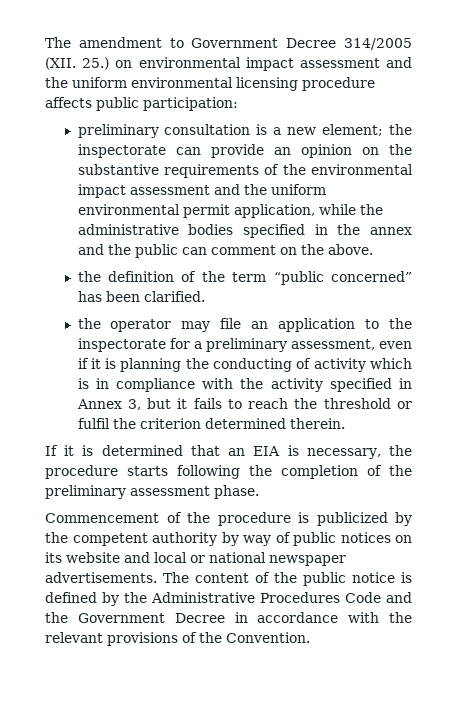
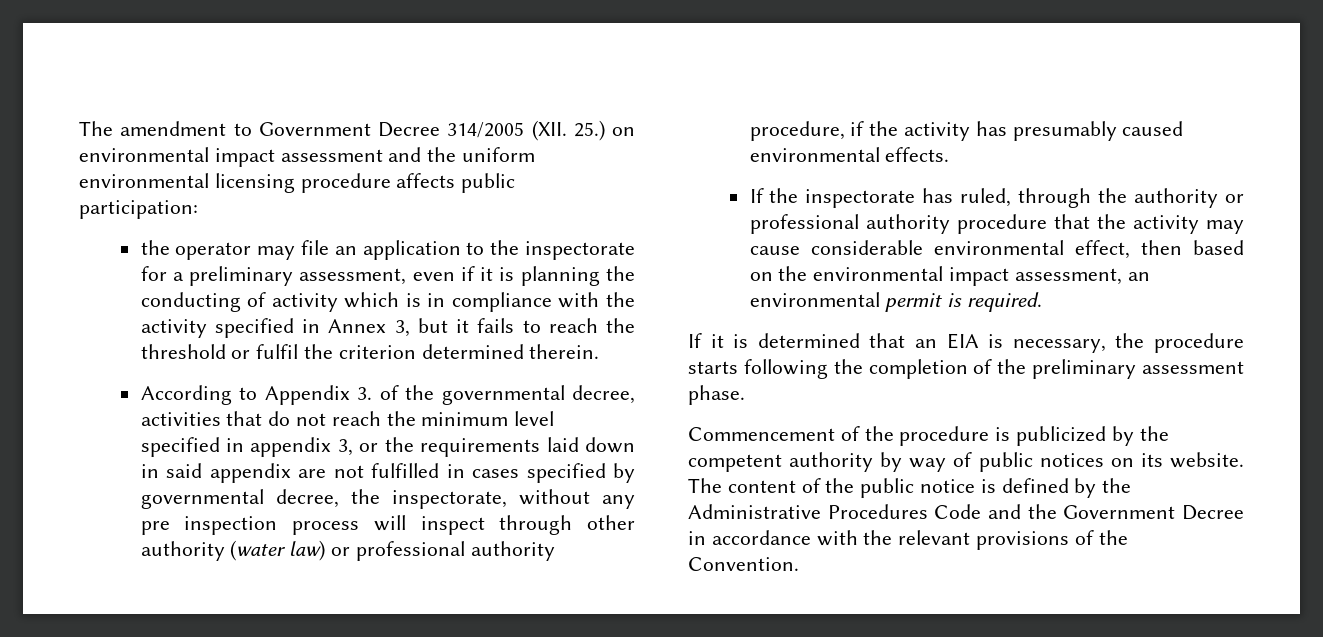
[77,124,412,138] [77,144,412,158] [77,164,413,178] [77,184,326,198] [77,204,383,218] [77,224,412,238] [77,244,373,258] [77,271,412,285] [77,291,205,302] // preliminary consultation is a new element; the inspectorate can provide an opinion on the substantive requirements of the environmental impact assessment and the uniform environmental permit application, while the administrative bodies specified in the annex and the public can comment on the above. // the definition of the term “public concerned” has been clarified. -> (198, 209) none
(345, 423) none -> [140,385,635,405] [140,411,555,426] [140,437,635,457] [140,463,635,483] [140,489,635,509] [140,515,635,535] [140,540,555,561] [749,121,1184,141] [749,147,950,162] [749,188,1244,208] [749,214,1244,234] [749,240,1244,259] [749,266,1150,286] [749,292,1042,312] // According to Appendix 3. of the governmental decree, activities that do not reach the minimum level specified in appendix 3, or the requirements laid down in said appendix are not fulfilled in cases specified by governmental decree, the inspectorate, without any pre inspection process will inspect through other authority (water law) or professional authority procedure, if the activity has presumably caused environmental effects. // If the inspectorate has ruled, through the authority or professional authority procedure that the activity may cause considerable environmental effect, then based on the environmental impact assessment, an environmental permit is required.
[66,552,346,566] [45,572,157,583] website and local or national newspaper advertisements. -> [1170,452,1244,468] website.

